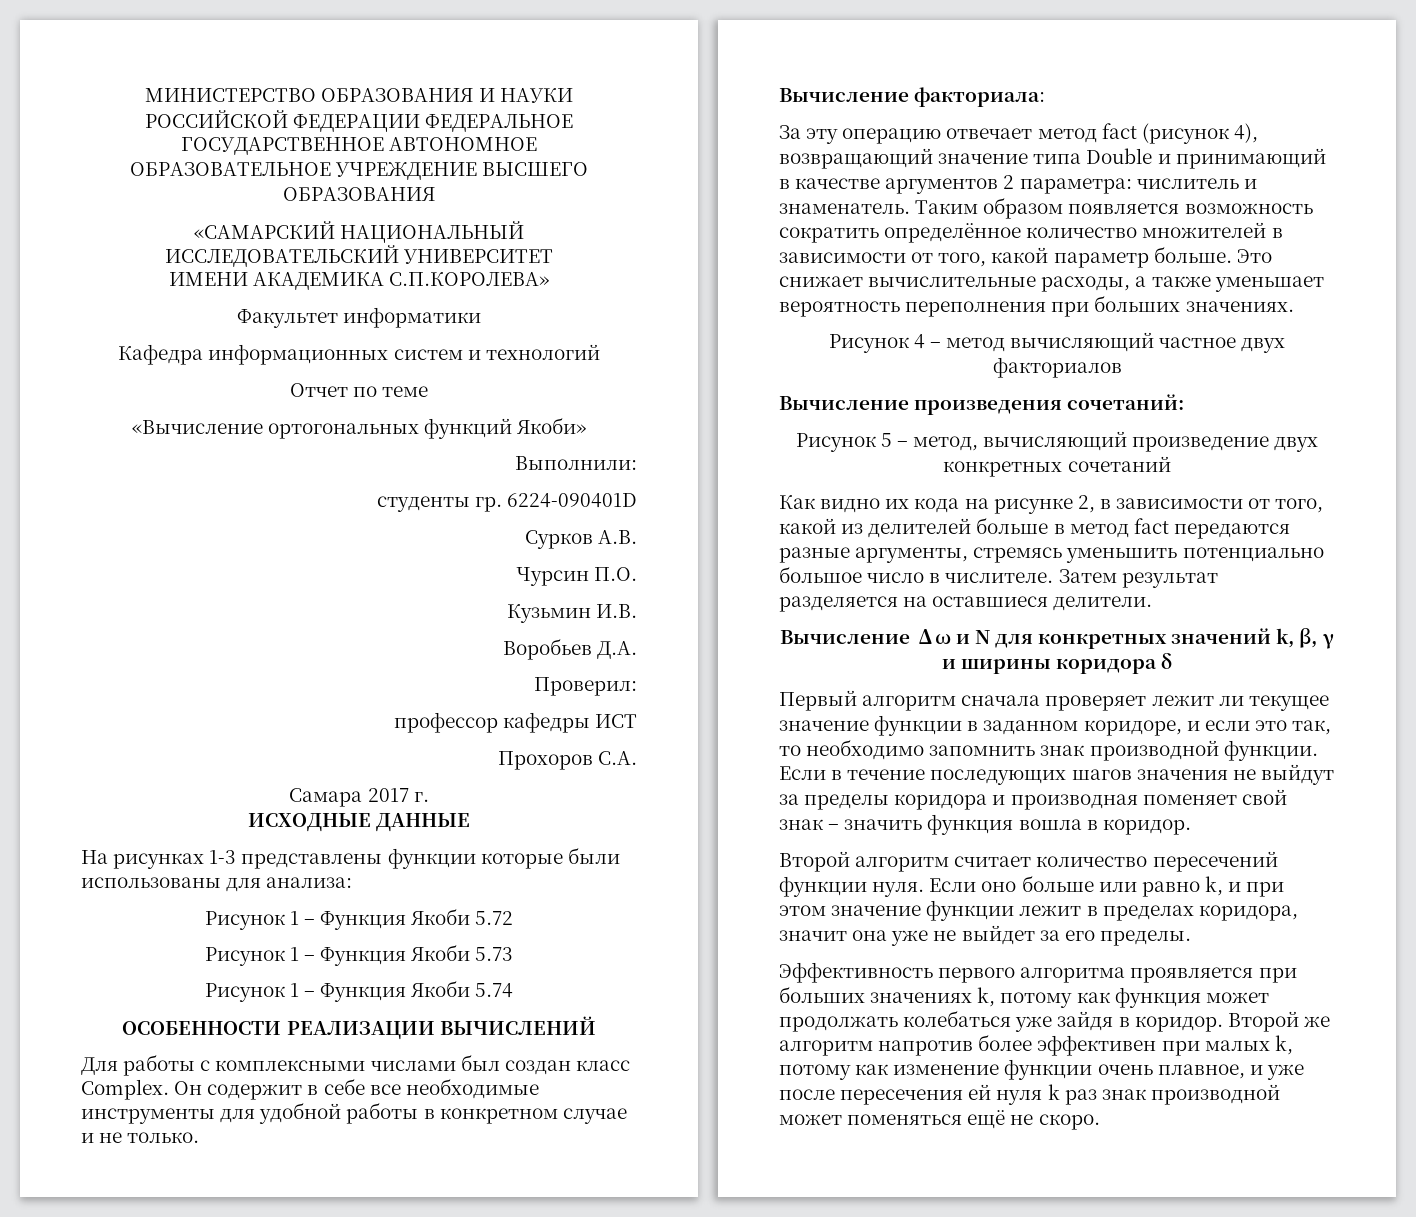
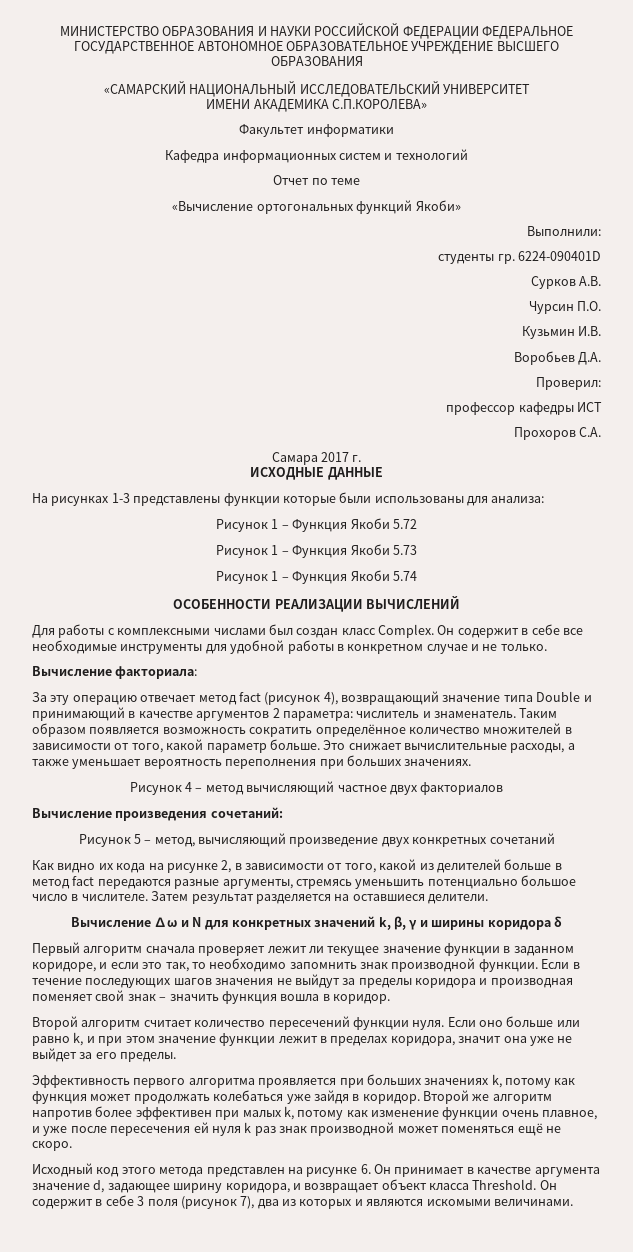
(1100, 1122) none -> [32,1163,600,1177] [32,1179,557,1193] [32,1195,573,1209] // Исходный код этого метода представлен на рисунке 6. Он принимает в качестве аргумента значение d, задающее ширину коридора, и возвращает объект класса Threshold. Он содержит в себе 3 поля (рисунок 7), два из которых и являются искомыми величинами.

